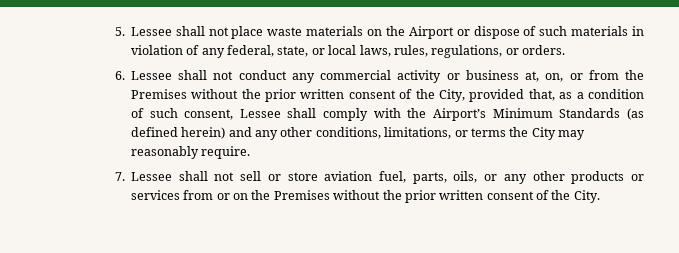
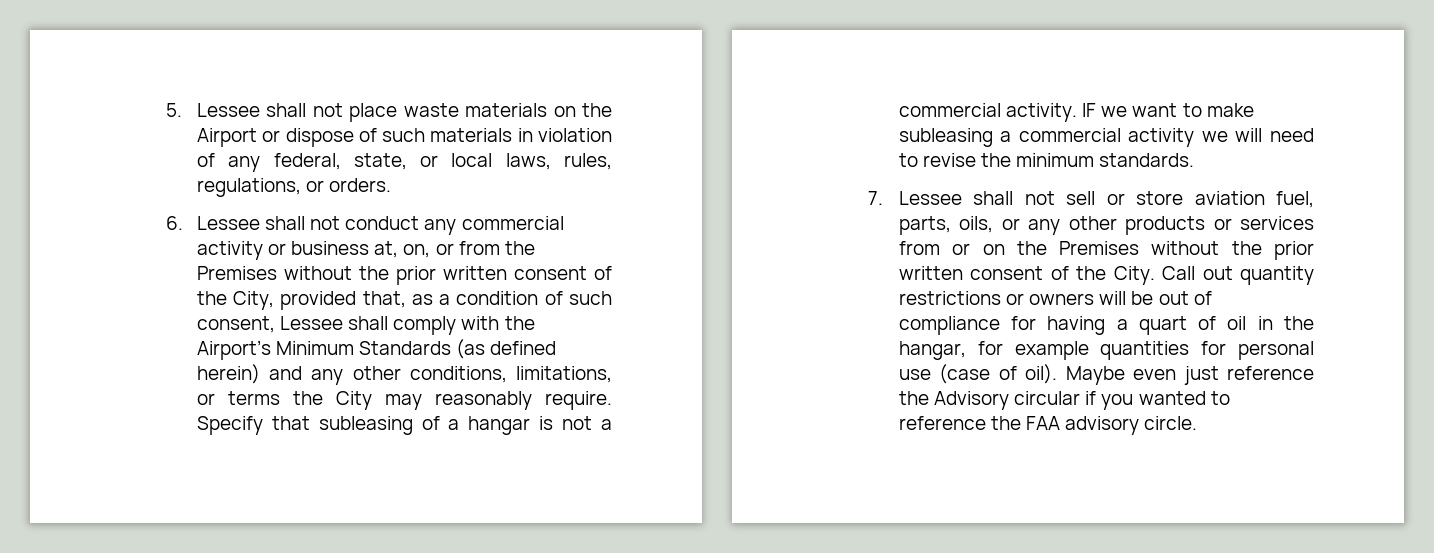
(251, 152) none -> [196,416,613,435] [898,103,1254,122] [898,128,1314,147] [898,153,1195,167] Specify that subleasing of a hangar is not a commercial activity. IF we want to make subleasing a commercial activity we will need to revise the minimum standards.
(600, 196) none -> [1162,266,1314,285] [898,291,1212,305] [898,316,1314,335] [898,341,1314,360] [898,364,1314,385] [898,391,1230,410] [898,416,1198,435] Call out quantity restrictions or owners will be out of compliance for having a quart of oil in the hangar, for example quantities for personal use (case of oil). Maybe even just reference the Advisory circular if you wanted to reference the FAA advisory circle.

